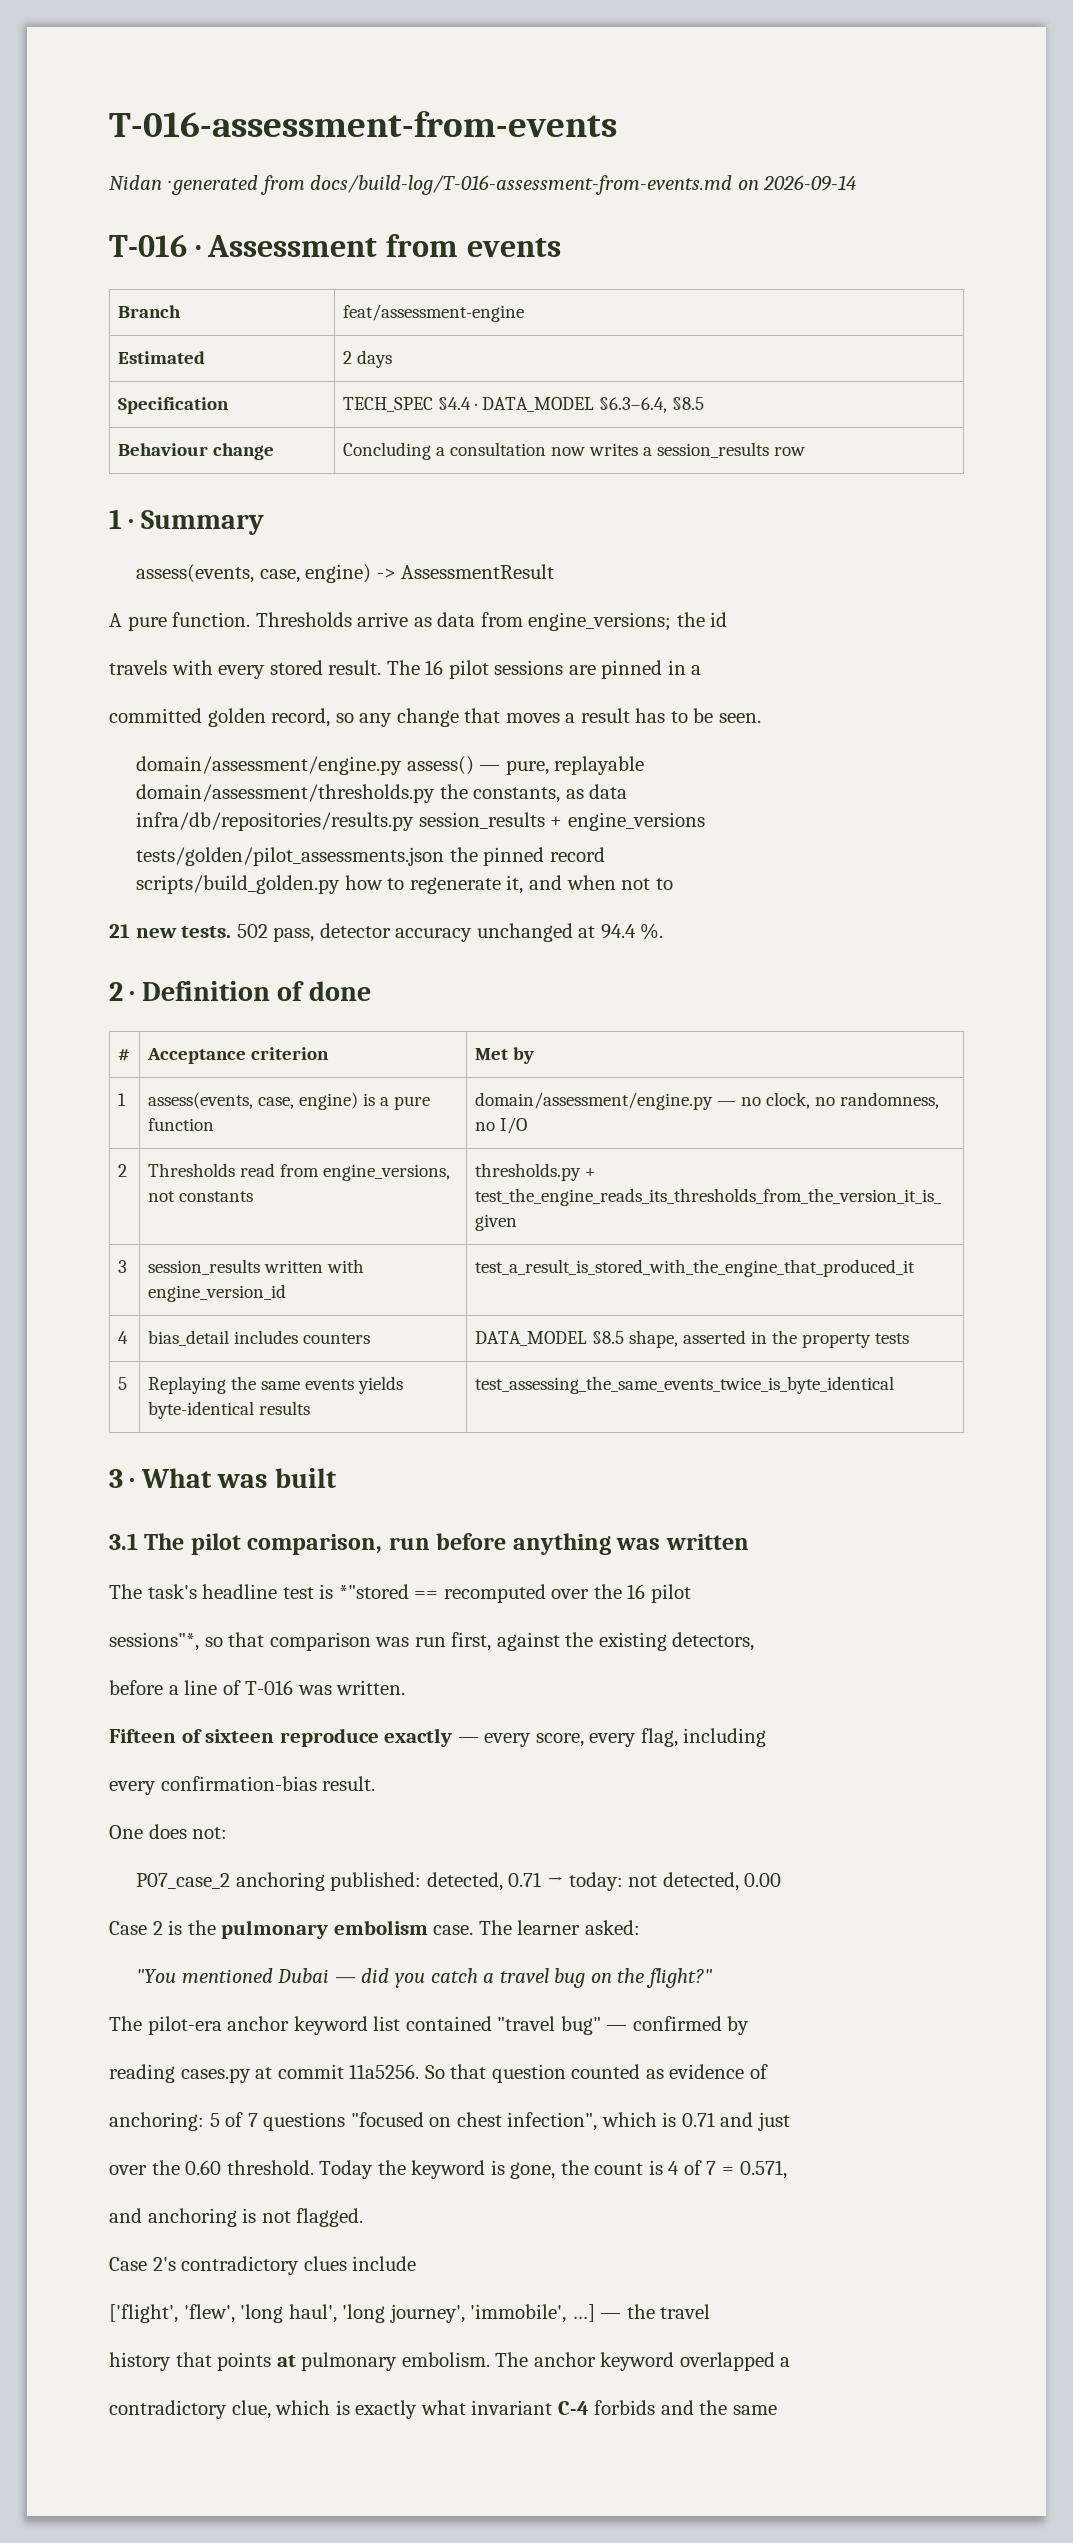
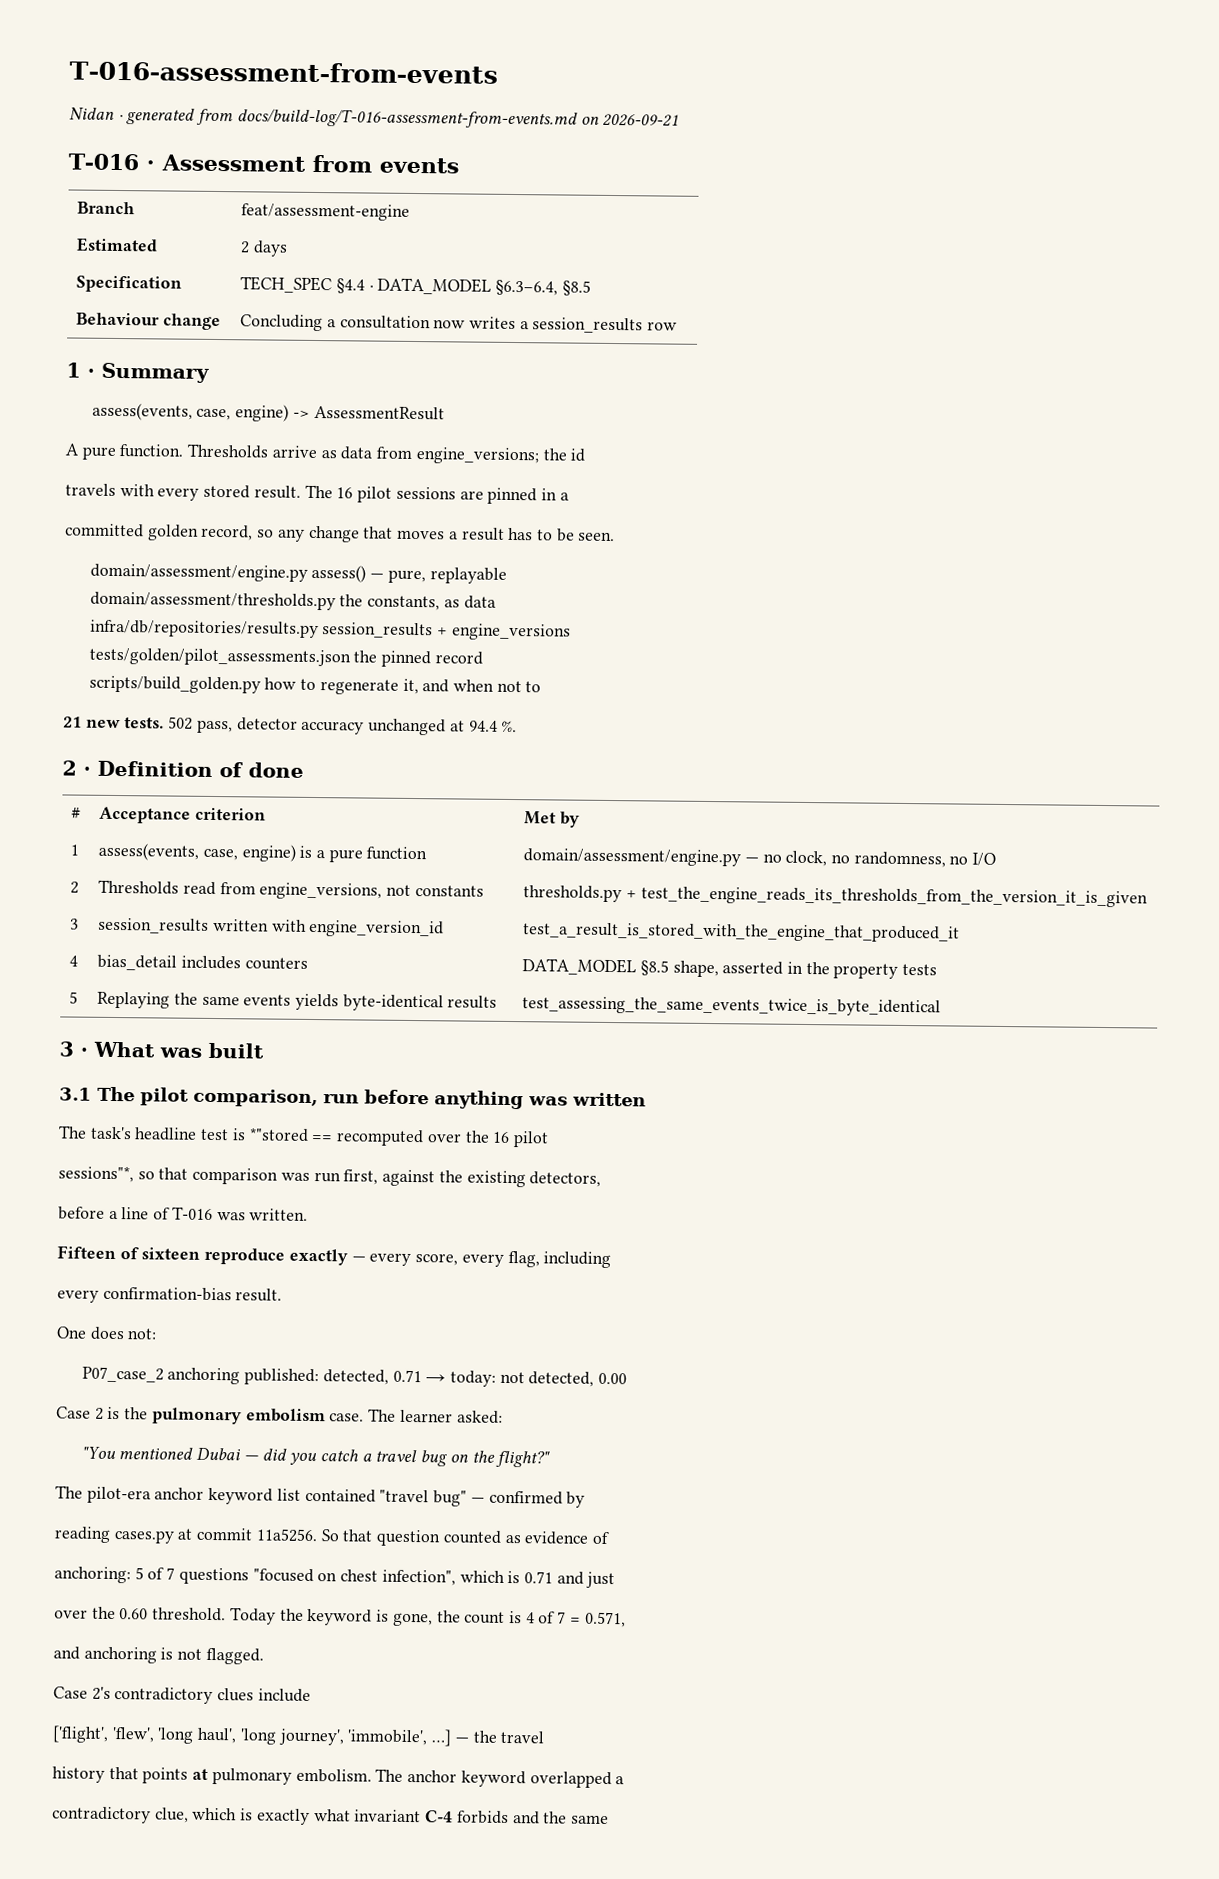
[763,175,857,191] 2026-09-14 -> [602,113,680,127] 2026-09-21

